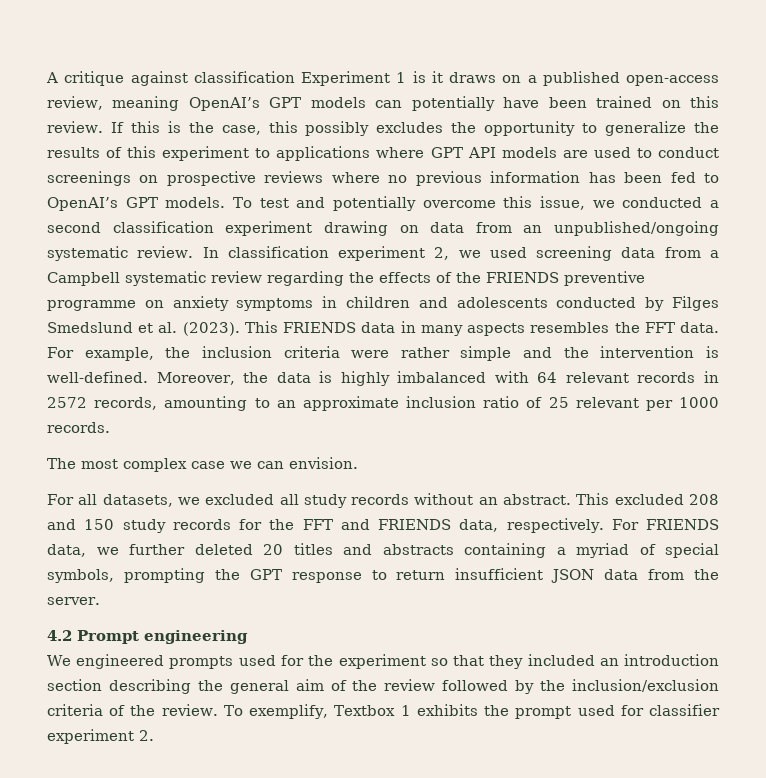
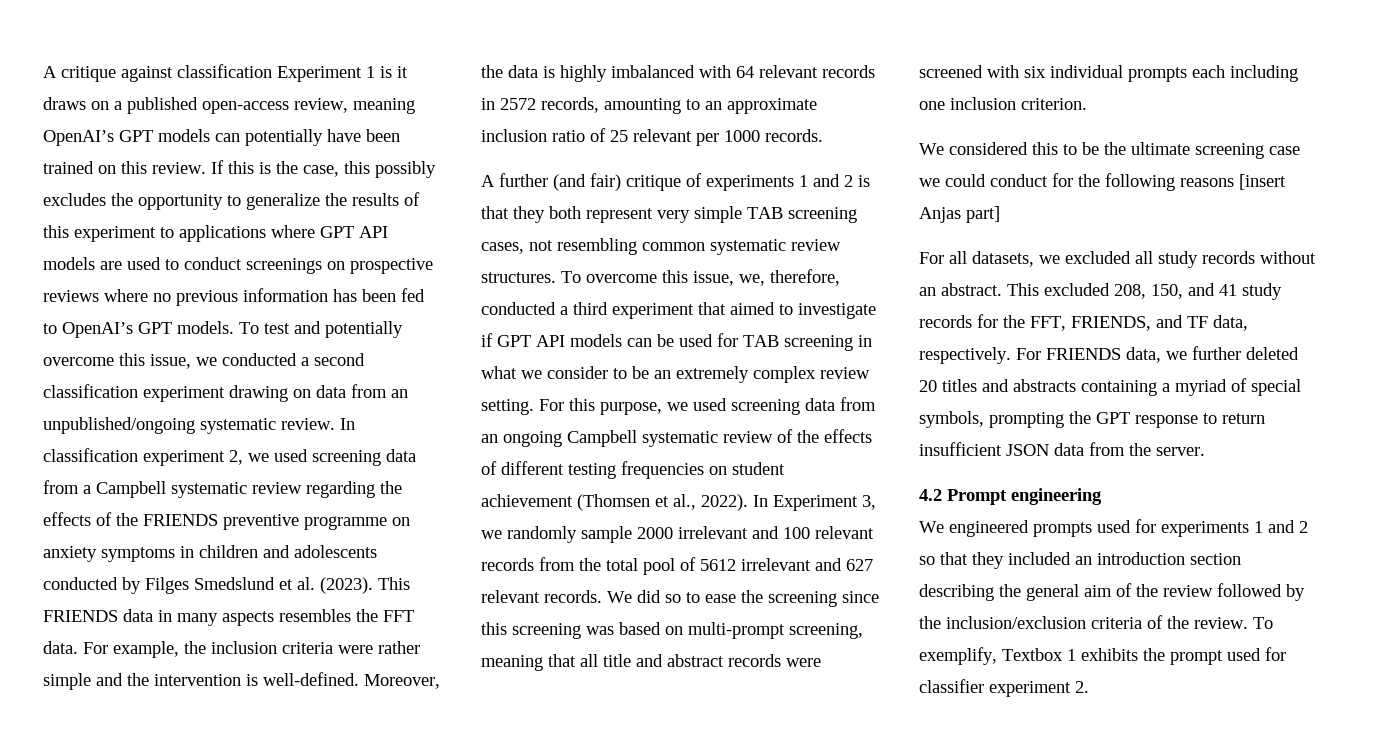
[47,457,358,472] The most complex case we can envision. -> [481,173,870,191] [481,206,857,223] [481,238,841,255] [481,269,840,286] [481,302,876,319] [481,333,872,351] [481,366,870,383] [481,397,876,415] [481,429,872,447] [481,461,785,479] [481,494,876,511] [481,526,874,543] [481,557,873,575] [481,590,879,607] [481,622,863,639] [481,654,821,671] [919,65,1298,82] [919,97,1087,110] [919,142,1300,159] [919,173,1286,191] [919,206,1000,223] A further (and fair) critique of experiments 1 and 2 is that they both represent very simple TAB screening cases, not resembling common systematic review structures. To overcome this issue, we, therefore, conducted a third experiment that aimed to investigate if GPT API models can be used for TAB screening in what we consider to be an extremely complex review setting. For this purpose, we used screening data from an ongoing Campbell systematic review of the effects of different testing frequencies on student achievement (Thomsen et al., 2022). In Experiment 3, we randomly sample 2000 irrelevant and 100 relevant records from the total pool of 5612 irrelevant and 627 relevant records. We did so to ease the screening since this screening was based on multi-prompt screening, meaning that all title and abstract records were screened with six individual prompts each including one inclusion criterion. // We considered this to be the ultimate screening case we could conduct for the following reasons [insert Anjas part]
[688,494,719,505] [47,519,452,533] 208 and 150 study records for the FFT and FRIENDS -> [1114,283,1282,300] [919,314,1208,331] 208, 150, and 41 study records for the FFT, FRIENDS, and TF
[308,654,426,669] the experiment -> [1161,520,1308,537] experiments 1 and 2

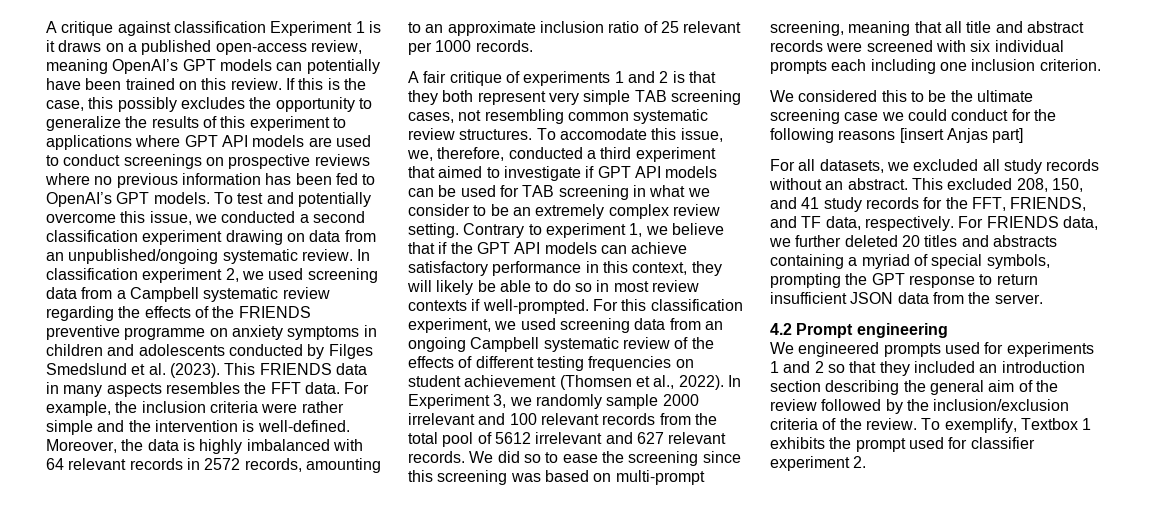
[499,173,621,191] further (and fair) -> [423,71,447,83] fair
[586,274,657,283] overcome -> [559,128,647,140] accomodate
[539,398,662,415] For this purpose, -> [463,223,724,238] [408,242,688,254] [408,261,722,276] [407,280,699,295] [408,299,743,314] [408,318,491,333] Contrary to experiment 1, we believe that if the GPT API models can achieve satisfactory performance in this context, they will likely be able to do so in most review contexts if well-prompted. For this classification experiment,

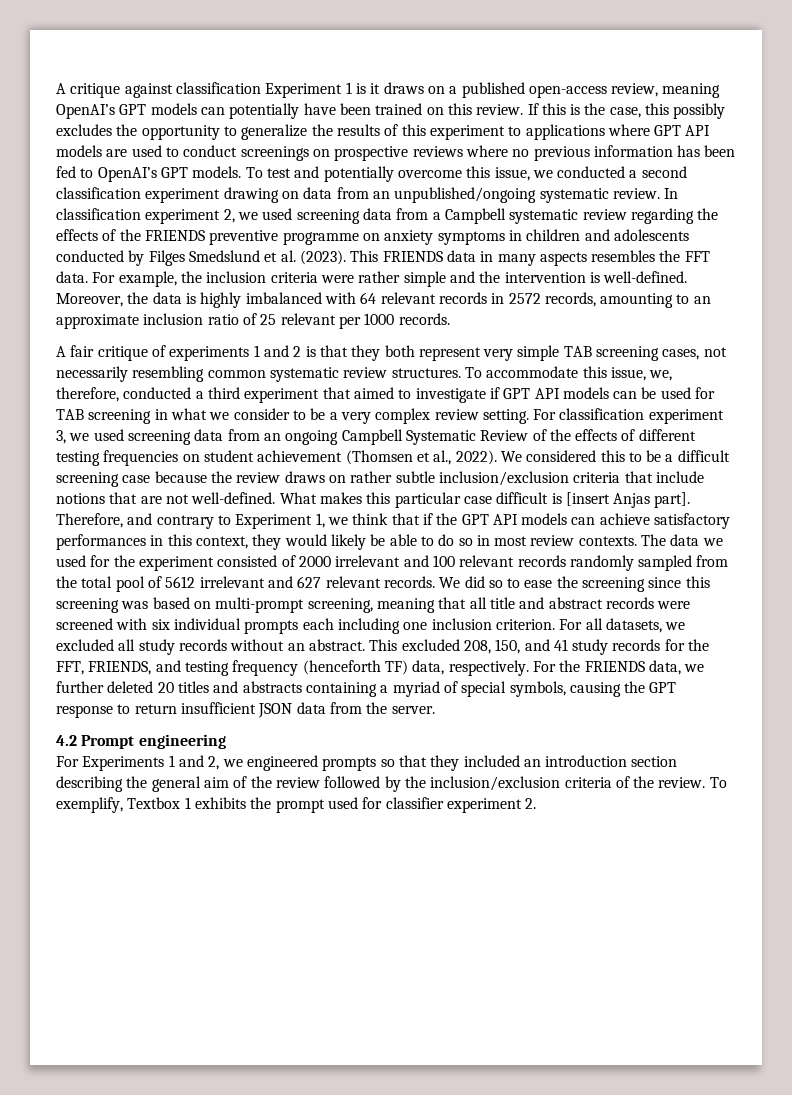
(482, 115) none -> [56,366,128,382] necessarily
[559,128,647,140] accomodate -> [486,366,579,378] accommodate
[512,204,605,219] an extremely -> [329,412,371,424] a very
[463,223,724,238] [408,242,688,254] [408,261,722,276] [407,280,699,295] [408,299,743,314] [408,318,491,333] Contrary to experiment 1, we believe that if the GPT API models can achieve satisfactory performance in this context, they will likely be able to do so in most review contexts if well-prompted. For this classification experiment, -> [533,408,724,424] [56,430,66,444] For classification experiment 3,
[543,337,670,352] systematic review -> [405,430,529,445] Systematic Review
[727,375,741,387] [408,394,659,409] In Experiment 3, we randomly sample -> [500,450,730,462] [56,471,704,487] [56,492,691,508] [56,513,731,529] [56,534,723,550] [56,555,296,571] We considered this to be a difficult screening case because the review draws on rather subtle inclusion/exclusion criteria that include notions that are not well-defined. What makes this particular case difficult is [insert Anjas part]. Therefore, and contrary to Experiment 1, we think that if the GPT API models can achieve satisfactory performances in this context, they would likely be able to do so in most review contexts. The data we used for the experiment consisted of
(656, 419) none -> [569,555,693,571] randomly sampled
[770,90,1033,102] [770,109,1056,124] [770,128,1024,143] // We considered this to be the ultimate screening case we could conduct for the following reasons [insert Anjas part] // -> (555, 624) none
[801,216,822,228] TF -> [184,660,408,676] testing frequency (henceforth TF)
(984, 222) none -> [559,660,581,672] the
[770,273,841,288] prompting -> [569,682,621,697] causing
[770,342,1094,357] [770,361,824,373] We engineered prompts used for experiments 1 and 2 -> [56,755,377,771] For Experiments 1 and 2, we engineered prompts

